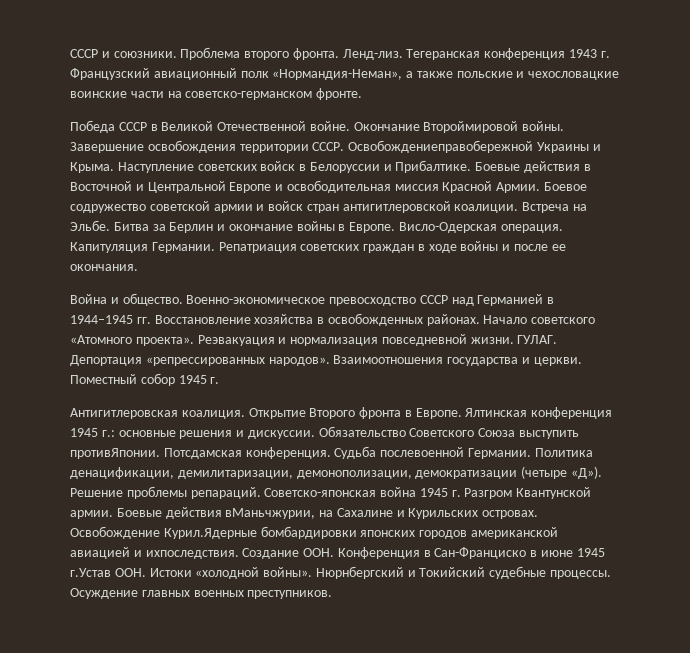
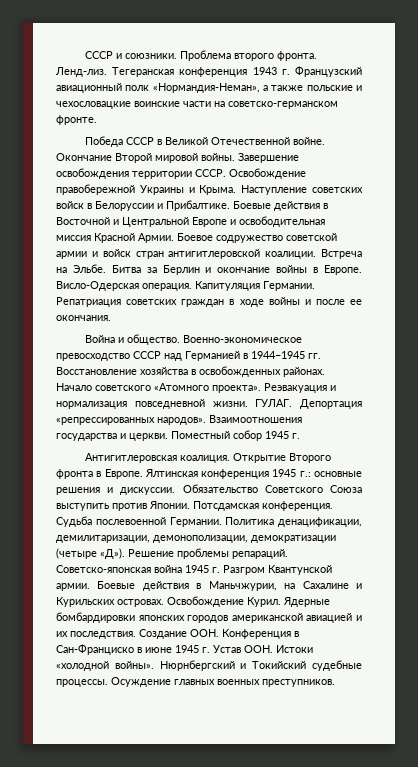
[423,121,519,133] Второймировой -> [115,153,198,163] Второй мировой
[348,140,534,153] Освобождениеправобережной -> [229,168,306,179] [56,184,135,195] Освобождение правобережной
[70,448,160,459] противЯпонии. -> [112,501,190,511] против Японии.
[225,508,316,519] вМаньчжурии, -> [196,581,277,591] в Маньчжурии,
[163,528,257,539] Курил.Ядерные -> [247,597,330,607] Курил. Ядерные
[145,550,239,559] ихпоследствия. -> [56,631,136,639] их последствия.
[70,568,111,577] г.Устав -> [202,645,241,653] г. Устав

